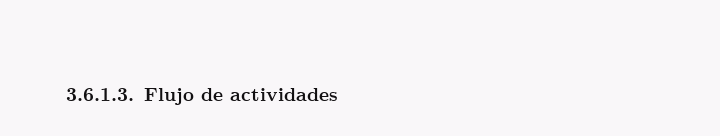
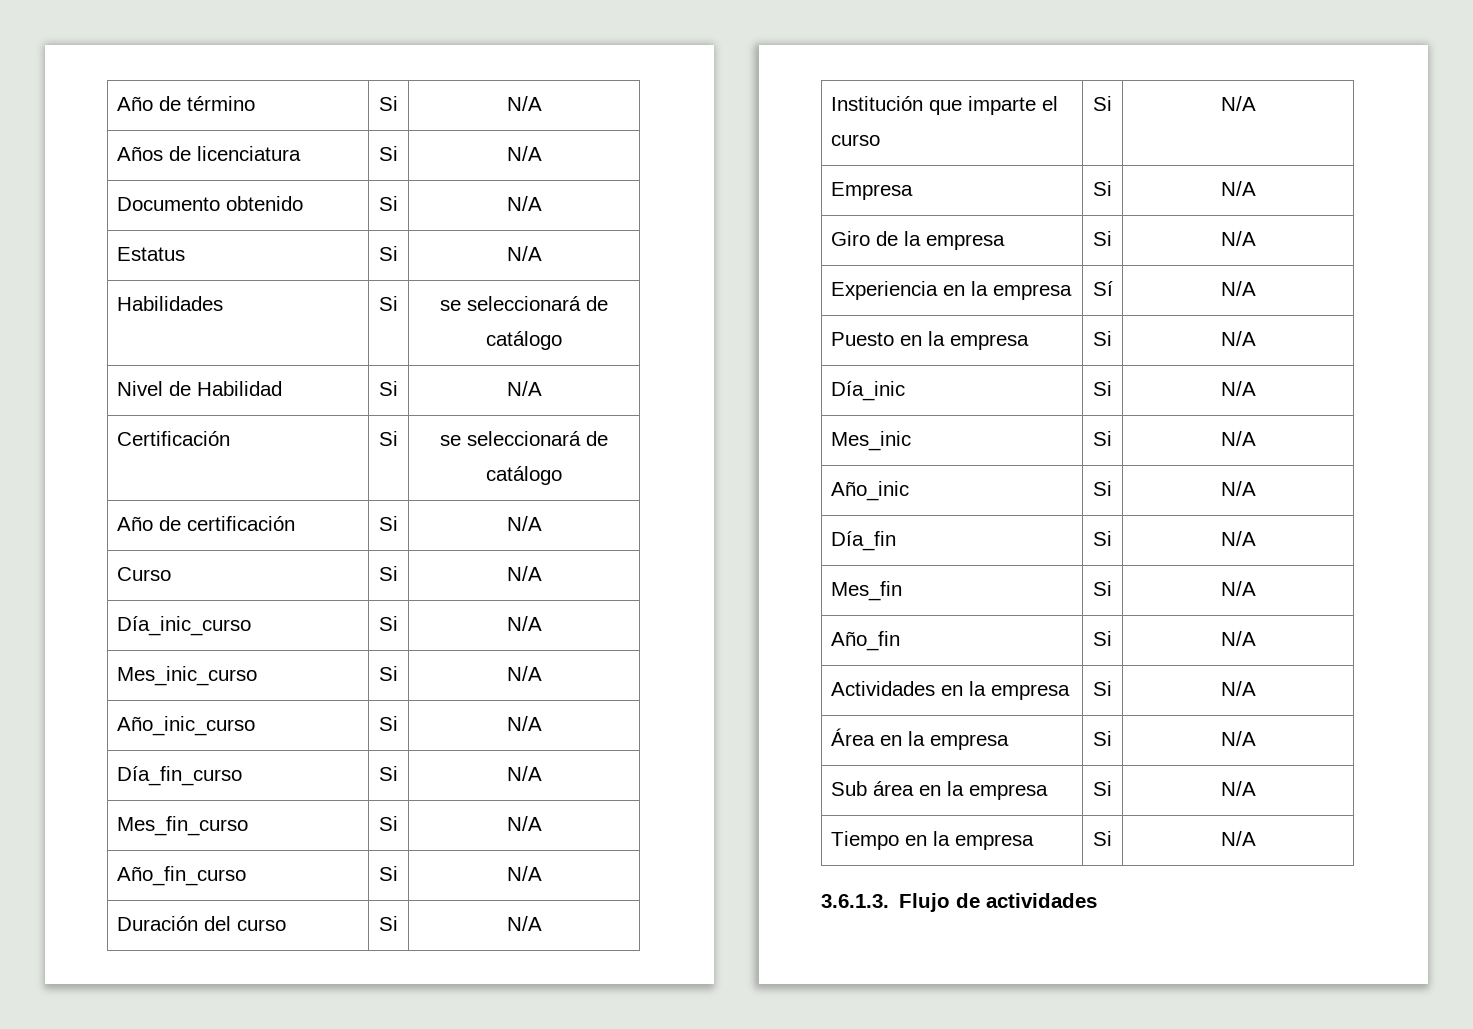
(66, 94) none -> [116,96,255,111] [379,96,398,111] [506,96,542,111] [116,146,301,161] [379,146,398,161] [506,146,542,161] [116,196,303,211] [379,196,398,211] [506,196,542,211] [116,247,185,261] [379,246,398,261] [506,246,542,261] [116,296,223,311] [379,296,398,311] [440,296,608,311] [486,331,562,350] [116,381,282,396] [379,381,398,396] [506,381,542,396] [116,431,230,446] [379,431,398,446] [440,431,608,446] [486,466,562,485] [116,516,295,531] [379,516,398,531] [506,516,542,531] [116,567,171,581] [379,566,398,581] [506,566,542,581] [116,616,251,636] [379,616,398,631] [506,616,542,631] [116,666,257,686] [379,666,398,681] [506,666,542,681] [116,716,255,736] [379,716,398,731] [506,716,542,731] [116,766,242,786] [379,766,398,781] [506,766,542,781] [116,816,248,836] [379,816,398,831] [506,816,542,831] [116,866,246,886] [379,866,398,881] [506,866,542,881] [116,916,286,931] [379,916,398,931] [506,916,542,931] [830,96,1058,115] [830,134,880,146] [1093,96,1112,111] [1220,96,1256,111] [830,182,913,200] [1093,181,1112,196] [1220,181,1256,196] [830,231,1005,250] [1093,231,1112,246] [1220,231,1256,246] [830,281,1072,300] [1092,281,1113,296] [1220,281,1256,296] [830,331,1029,350] [1093,331,1112,346] [1220,331,1256,346] [830,381,905,401] [1093,381,1112,396] [1220,381,1256,396] [830,431,911,451] [1093,431,1112,446] [1220,431,1256,446] [830,481,909,501] [1093,481,1112,496] [1220,481,1256,496] [830,531,896,551] [1093,531,1112,546] [1220,531,1256,546] [830,581,902,601] [1093,581,1112,596] [1220,581,1256,596] [830,631,900,651] [1093,631,1112,646] [1220,631,1256,646] [830,681,1070,700] [1093,681,1112,696] [1220,681,1256,696] [830,728,1009,750] [1093,731,1112,746] [1220,731,1256,746] [830,781,1048,800] [1093,781,1112,796] [1220,781,1256,796] [830,831,1034,850] [1093,831,1112,846] [1220,831,1256,846] Año de término | Si | N/A // Años de licenciatura | Si | N/A // Documento obtenido | Si | N/A // Estatus | Si | N/A // Habilidades | Si | se seleccionará de catálogo // Nivel de Habilidad | Si | N/A // Certificación | Si | se seleccionará de catálogo // Año de certificación | Si | N/A // Curso | Si | N/A // Día_inic_curso | Si | N/A // Mes_inic_curso | Si | N/A // Año_inic_curso | Si | N/A // Día_fin_curso | Si | N/A // Mes_fin_curso | Si | N/A // Año_fin_curso | Si | N/A // Duración del curso | Si | N/A // Institución que imparte el curso | Si | N/A // Empresa | Si | N/A // Giro de la empresa | Si | N/A // Experiencia en la empresa | Sí | N/A // Puesto en la empresa | Si | N/A // Día_inic | Si | N/A // Mes_inic | Si | N/A // Año_inic | Si | N/A // Día_fin | Si | N/A // Mes_fin | Si | N/A // Año_fin | Si | N/A // Actividades en la empresa | Si | N/A // Área en la empresa | Si | N/A // Sub área en la empresa | Si | N/A // Tiempo en la empresa | Si | N/A //

